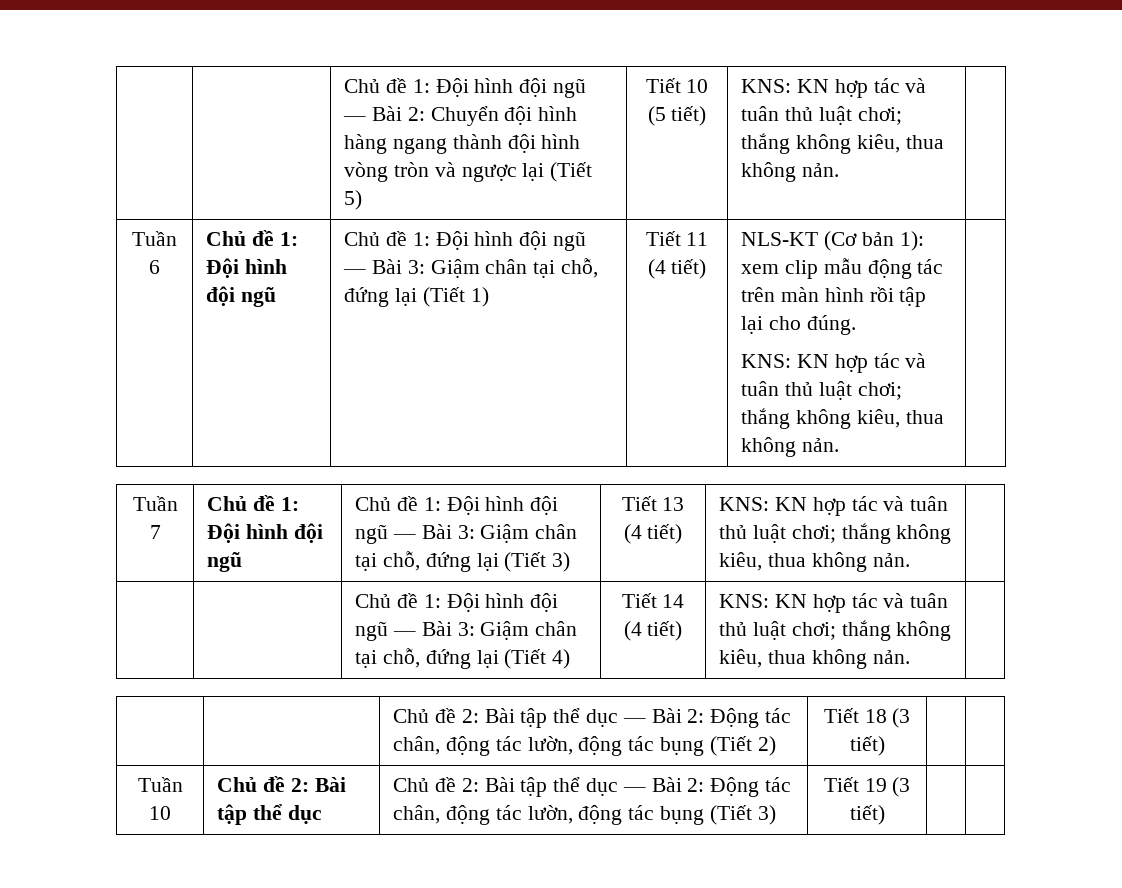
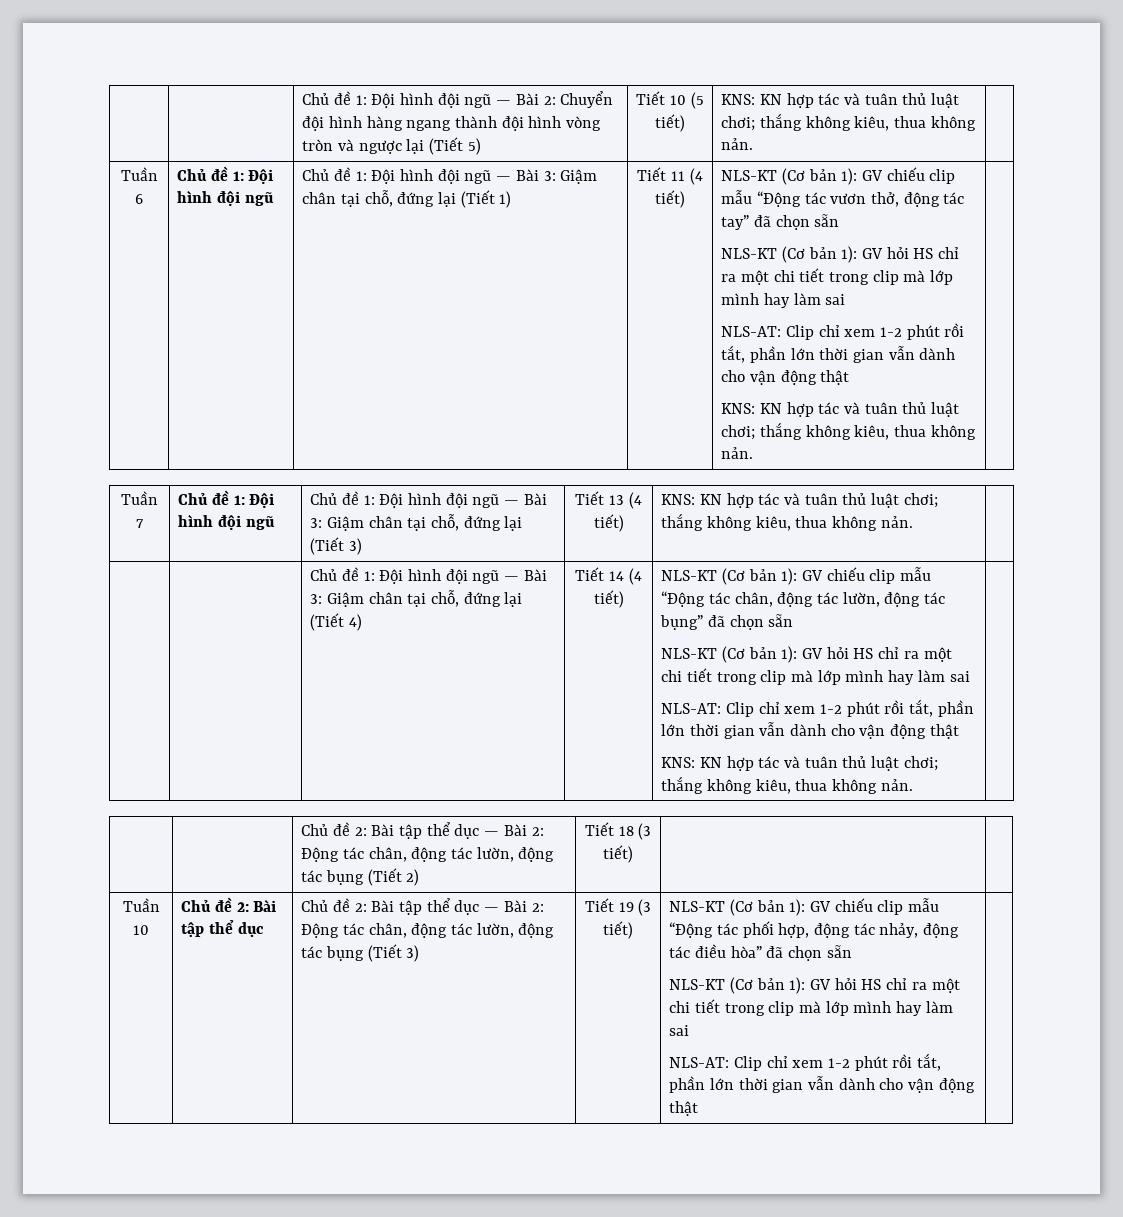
[741,258,944,279] [741,287,927,307] [741,315,856,335] xem clip mẫu động tác trên màn hình rồi tập lại cho đúng. -> [862,167,956,184] [721,190,965,207] [721,214,840,230] [721,246,960,263] [721,268,954,285] [721,293,846,308] [721,323,965,340] [721,345,956,363] [721,370,850,385] GV chiếu clip mẫu “Động tác vươn thở, động tác tay” đã chọn sẵn // NLS-KT (Cơ bản 1): GV hỏi HS chỉ ra một chi tiết trong clip mà lớp mình hay làm sai // NLS-AT: Clip chỉ xem 1-2 phút rồi tắt, phần lớn thời gian vẫn dành cho vận động thật
(683, 631) none -> [661,567,932,585] [661,591,946,607] [660,614,794,630] [661,646,952,663] [661,668,970,685] [661,699,974,717] [661,722,959,739] NLS-KT (Cơ bản 1): GV chiếu clip mẫu “Động tác chân, động tác lườn, động tác bụng” đã chọn sẵn // NLS-KT (Cơ bản 1): GV hỏi HS chỉ ra một chi tiết trong clip mà lớp mình hay làm sai // NLS-AT: Clip chỉ xem 1-2 phút rồi tắt, phần lớn thời gian vẫn dành cho vận động thật //
(885, 815) none -> [669,898,940,916] [669,921,960,938] [669,944,852,961] [669,977,960,994] [669,999,953,1016] [669,1025,690,1036] [669,1053,942,1071] [669,1076,975,1093] [669,1101,699,1116] NLS-KT (Cơ bản 1): GV chiếu clip mẫu “Động tác phối hợp, động tác nhảy, động tác điều hòa” đã chọn sẵn // NLS-KT (Cơ bản 1): GV hỏi HS chỉ ra một chi tiết trong clip mà lớp mình hay làm sai // NLS-AT: Clip chỉ xem 1-2 phút rồi tắt, phần lớn thời gian vẫn dành cho vận động thật

